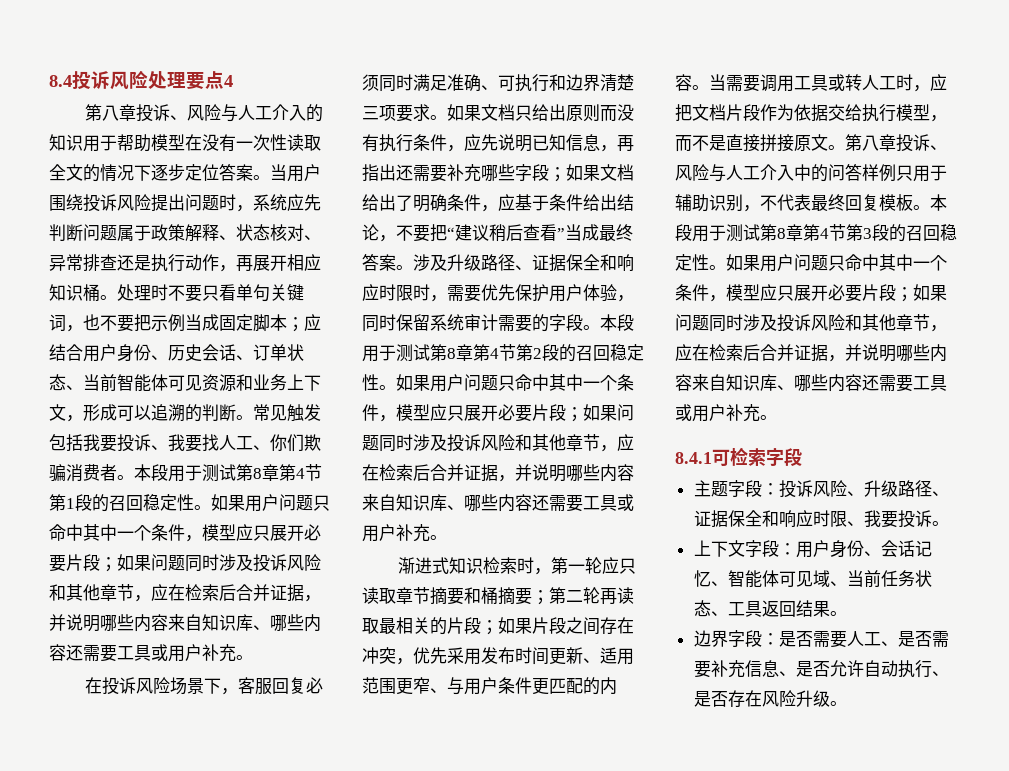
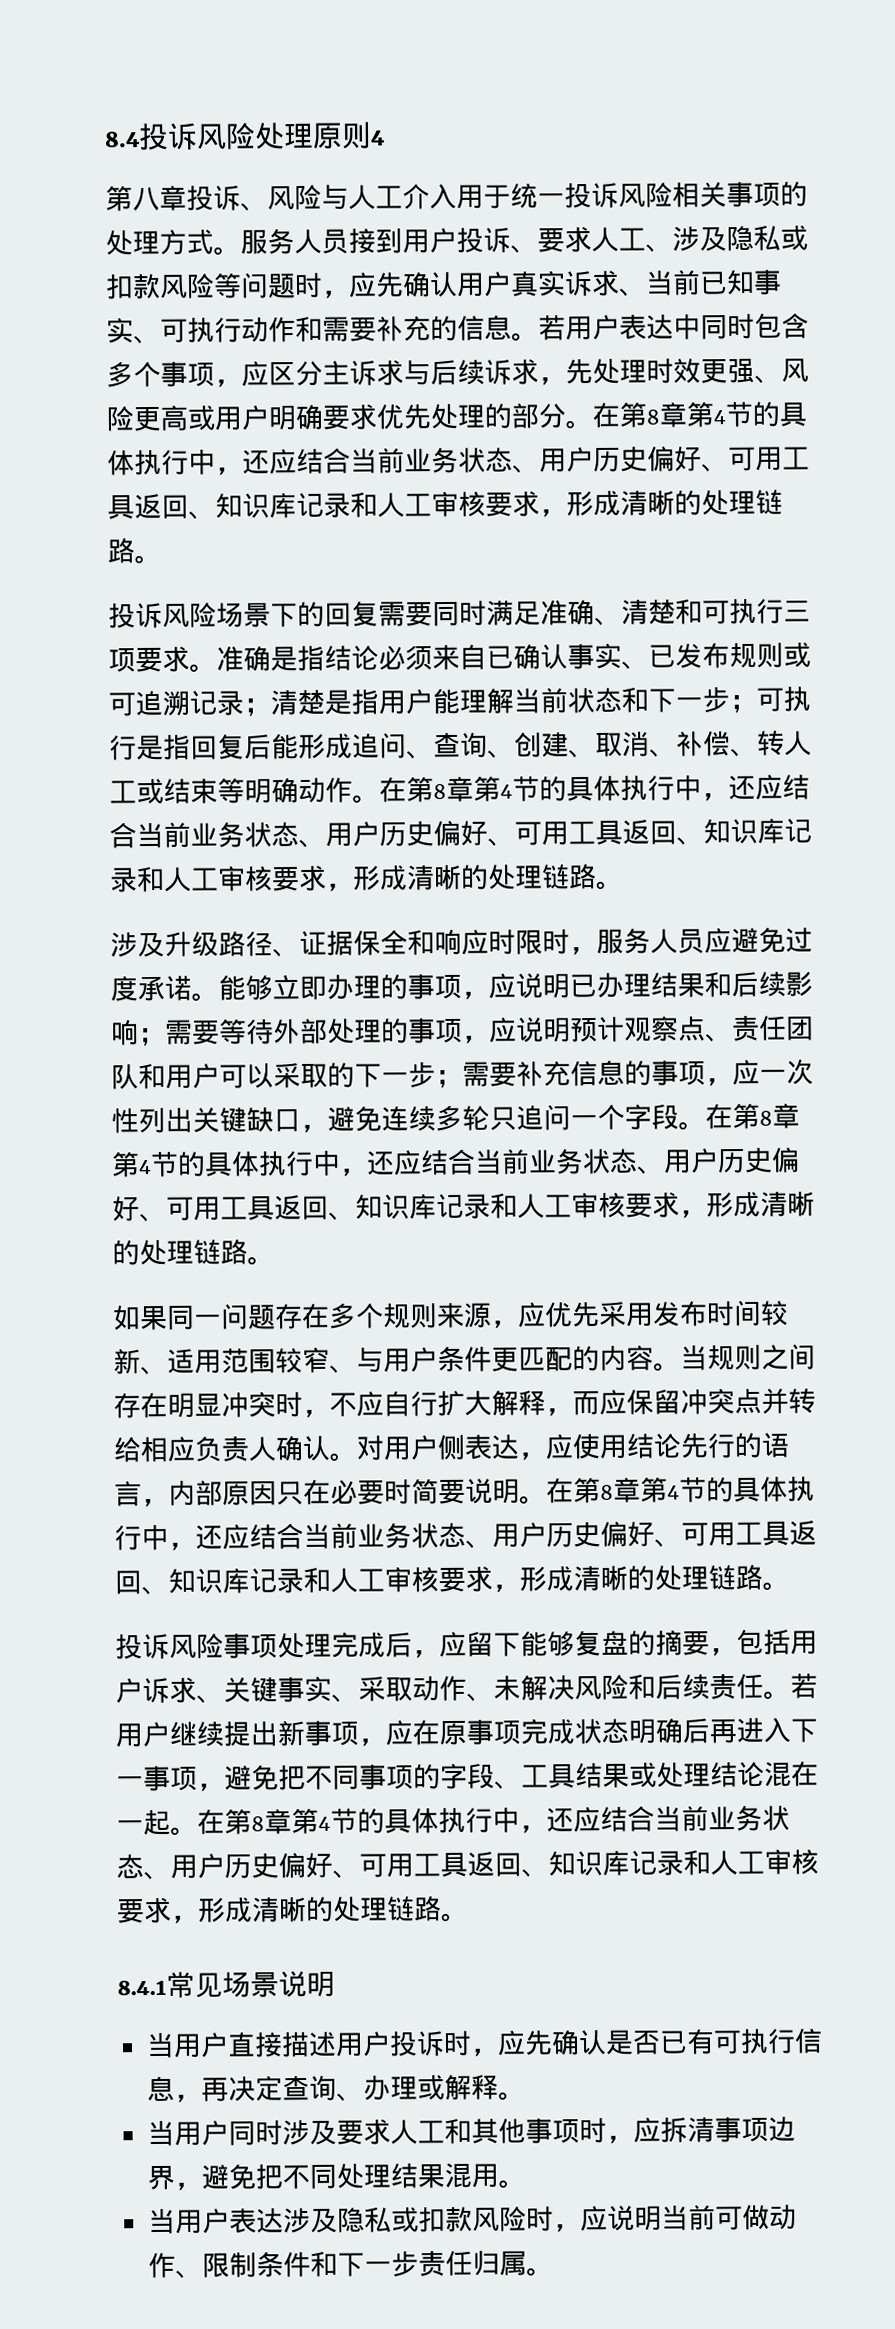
[186,71,224,89] 要点 -> [312,121,372,149] 原则
[305,104,323,122] [49,134,321,152] [49,163,321,182] [49,194,321,212] [49,224,321,242] [49,254,321,272] [49,284,304,302] [49,314,321,332] [49,344,304,362] [49,374,321,392] [49,404,321,422] [49,434,321,452] [49,464,322,482] [49,494,330,512] [49,524,321,542] [49,554,321,572] [49,584,321,602] [49,614,321,632] [49,644,253,662] [84,677,102,694] 的知识用于帮助模型在没有一次性读取全文的情况下逐步定位答案。当用户围绕投诉风险提出问题时，系统应先判断问题属于政策解释、状态核对、异常排查还是执行动作，再展开相应知识桶。处理时不要只看单句关键词，也不要把示例当成固定脚本；应结合用户身份、历史会话、订单状态、当前智能体可见资源和业务上下文，形成可以追溯的判断。常见触发包括我要投诉、我要找人工、你们欺骗消费者。本段用于测试第8章第4节第1段的召回稳定性。如果用户问题只命中其中一个条件，模型应只展开必要片段；如果问题同时涉及投诉风险和其他章节，应在检索后合并证据，并说明哪些内容来自知识库、哪些内容还需要工具或用户补充。 // 在 -> [456,181,808,209] [105,225,808,256] [105,269,782,300] [106,312,809,345] [106,357,809,388] [106,401,807,432] [107,446,810,476] [107,489,783,520] [107,538,162,565] 用于统一投诉风险相关事项的处理方式。服务人员接到用户投诉、要求人工、涉及隐私或扣款风险等问题时，应先确认用户真实诉求、当前已知事实、可执行动作和需要补充的信息。若用户表达中同时包含多个事项，应区分主诉求与后续诉求，先处理时效更强、风险更高或用户明确要求优先处理的部分。在第8章第4节的具体执行中，还应结合当前业务状态、用户历史偏好、可用工具返回、知识库记录和人工审核要求，形成清晰的处理链路。 //
[220,677,323,695] [362,74,634,92] [362,104,634,122] [362,134,634,152] [362,164,634,182] [362,194,634,212] [362,224,633,242] [362,253,413,271] ，客服回复必须同时满足准确、可执行和边界清楚三项要求。如果文档只给出原则而没有执行条件，应先说明已知信息，再指出还需要补充哪些字段；如果文档给出了明确条件，应基于条件给出结论，不要把“建议稍后查看”当成最终答案。 -> [297,598,811,628] [108,642,811,673] [108,686,811,717] [109,730,812,761] [109,774,810,805] [109,818,812,849] [109,863,624,893] 的回复需要同时满足准确、清楚和可执行三项要求。准确是指结论必须来自已确认事实、已发布规则或可追溯记录；清楚是指用户能理解当前状态和下一步；可执行是指回复后能形成追问、查询、创建、取消、补偿、转人工或结束等明确动作。在第8章第4节的具体执行中，还应结合当前业务状态、用户历史偏好、可用工具返回、知识库记录和人工审核要求，形成清晰的处理链路。 //
[447,284,634,302] [362,314,634,332] [362,344,644,362] [362,374,634,392] [362,404,634,422] [362,434,634,452] [362,464,634,482] [362,494,634,512] [362,524,447,542] [397,557,636,575] [362,587,634,605] [362,617,634,635] [362,647,413,665] 需要优先保护用户体验，同时保留系统审计需要的字段。本段用于测试第8章第4节第2段的召回稳定性。如果用户问题只命中其中一个条件，模型应只展开必要片段；如果问题同时涉及投诉风险和其他章节，应在检索后合并证据，并说明哪些内容来自知识库、哪些内容还需要工具或用户补充。 // 渐进式知识检索时，第一轮应只读取章节摘要和桶摘要；第二轮再读取最相关的片段；如果片段之间存在冲突， -> [596,927,813,954] [110,971,813,1002] [111,1014,814,1047] [111,1058,814,1090] [111,1102,800,1134] [111,1147,800,1178] [112,1191,815,1223] [112,1239,275,1266] [112,1302,546,1331] 服务人员应避免过度承诺。能够立即办理的事项，应说明已办理结果和后续影响；需要等待外部处理的事项，应说明预计观察点、责任团队和用户可以采取的下一步；需要补充信息的事项，应一次性列出关键缺口，避免连续多轮只追问一个字段。在第8章第4节的具体执行中，还应结合当前业务状态、用户历史偏好、可用工具返回、知识库记录和人工审核要求，形成清晰的处理链路。 // 如果同一问题存在多个规则来源，应
[549,648,566,665] 更 -> [760,1300,789,1326] 较
[396,678,413,695] 更 -> [275,1347,303,1374] 较
[726,74,947,92] [675,104,947,122] [675,134,947,152] [675,163,947,182] [675,194,947,212] [675,224,957,242] [675,254,947,272] [675,284,947,302] [675,314,947,332] [675,344,947,362] [675,374,947,392] [675,404,777,422] [675,447,802,466] [693,480,949,498] [693,510,949,528] [693,540,932,558] [693,570,932,588] [693,600,847,617] [693,630,949,648] [693,660,949,678] [693,690,830,707] 需要调用工具或转人工时，应把文档片段作为依据交给执行模型，而不是直接拼接原文。第八章投诉、风险与人工介入中的问答样例只用于辅助识别，不代表最终回复模板。本段用于测试第8章第4节第3段的召回稳定性。如果用户问题只命中其中一个条件，模型应只展开必要片段；如果问题同时涉及投诉风险和其他章节，应在检索后合并证据，并说明哪些内容来自知识库、哪些内容还需要工具或用户补充。 // 8.4.1可检索字段 // 主题字段：投诉风险、升级路径、证据保全和响应时限、我要投诉。 // 上下文字段：用户身份、会话记忆、智能体可见域、当前任务状态、工具返回结果。 // 边界字段：是否需要人工、是否需要补充信息、是否允许自动执行、是否存在风险升级 -> [707,1343,816,1371] [113,1387,816,1419] [113,1432,790,1463] [114,1476,815,1508] [114,1520,817,1551] [114,1564,790,1596] [115,1628,818,1660] [115,1673,818,1704] [115,1717,818,1748] [116,1761,819,1792] [116,1804,790,1836] [116,1848,819,1881] [116,1896,469,1924] [117,1970,335,1998] [146,2028,824,2059] [147,2074,527,2103] [147,2116,797,2147] [147,2162,527,2191] [148,2204,798,2235] [148,2250,528,2279] 规则之间存在明显冲突时，不应自行扩大解释，而应保留冲突点并转给相应负责人确认。对用户侧表达，应使用结论先行的语言，内部原因只在必要时简要说明。在第8章第4节的具体执行中，还应结合当前业务状态、用户历史偏好、可用工具返回、知识库记录和人工审核要求，形成清晰的处理链路。 // 投诉风险事项处理完成后，应留下能够复盘的摘要，包括用户诉求、关键事实、采取动作、未解决风险和后续责任。若用户继续提出新事项，应在原事项完成状态明确后再进入下一事项，避免把不同事项的字段、工具结果或处理结论混在一起。在第8章第4节的具体执行中，还应结合当前业务状态、用户历史偏好、可用工具返回、知识库记录和人工审核要求，形成清晰的处理链路。 // 8.4.1常见场景说明 // 当用户直接描述用户投诉时，应先确认是否已有可执行信息，再决定查询、办理或解释。 // 当用户同时涉及要求人工和其他事项时，应拆清事项边界，避免把不同处理结果混用。 // 当用户表达涉及隐私或扣款风险时，应说明当前可做动作、限制条件和下一步责任归属

